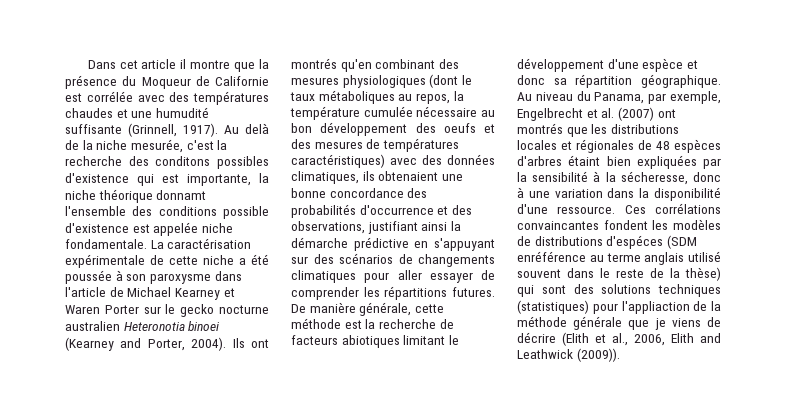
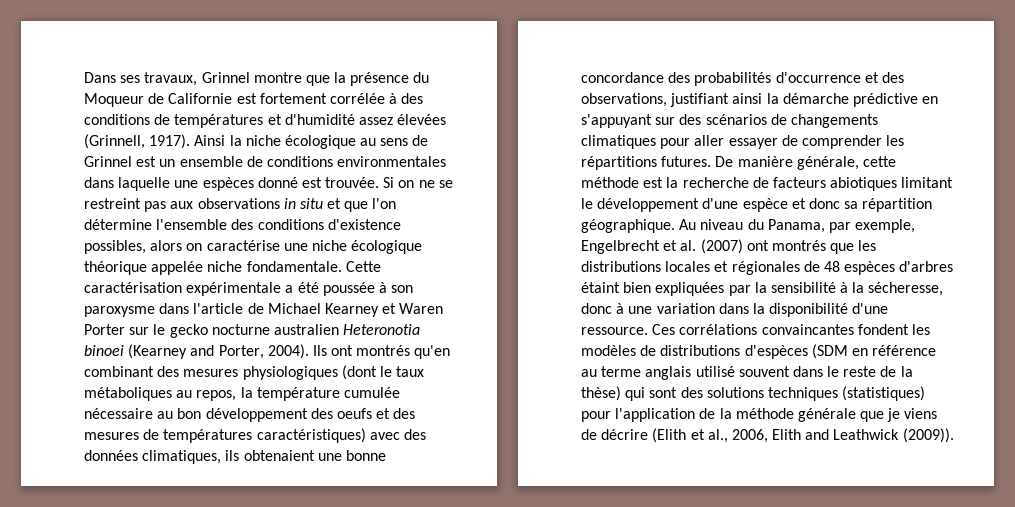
[119,59,187,69] cet article il -> [120,72,250,86] ses travaux, Grinnel
[86,91,269,105] [65,107,209,118] [65,123,269,137] [65,139,228,153] [65,156,269,169] [65,173,269,186] [65,189,207,203] [65,206,269,219] [65,223,150,233] corrélée avec des températures chaudes et une humudité suffisante (Grinnell, 1917). Au delà de la niche mesurée, c'est la recherche des conditons possibles d'existence qui est importante, la niche théorique donnamt l'ensemble des conditions possible d'existence est -> [259,93,424,104] [84,114,447,128] [84,134,429,149] [84,156,447,167] [84,177,453,191] [84,198,397,212] [84,219,401,230] [84,240,423,254] [84,261,147,275] fortement corrélée à des conditions de températures et d'humidité assez élevées (Grinnell, 1917). Ainsi la niche écologique au sens de Grinnel est un ensemble de conditions environmentales dans laquelle une espèces donné est trouvée. Si on ne se restreint pas aux observations in situ et que l'on détermine l'ensemble des conditions d'existence possibles, alors on caractérise une niche écologique théorique
[150,240,164,249] La -> [345,261,381,272] Cette
[150,255,234,265] de cette niche -> (282, 289) none
[606,235,697,249] [517,251,586,262] d'espéces (SDM enréférence -> [744,344,937,359] d'espèces (SDM en référence
[621,301,690,314] l'appliaction -> [615,408,696,422] l'application

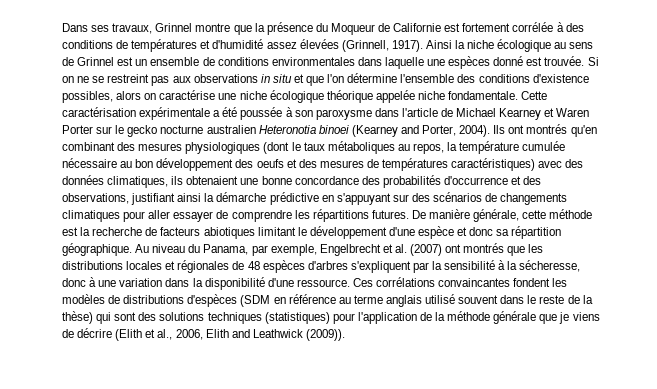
[801,135,882,149] comprender -> [231,210,292,222] comprendre
[581,282,725,296] étaint bien expliquées -> [350,261,411,273] s'expliquent

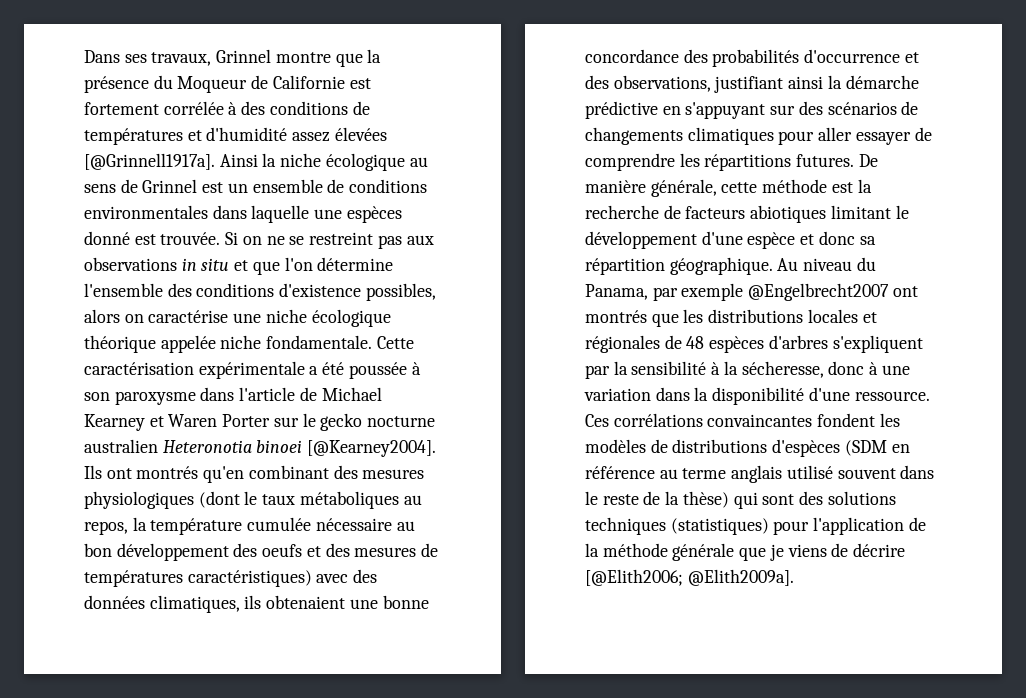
[341,40,423,52] (Grinnell, 1917). -> [84,153,215,170] [@Grinnell1917a].
[351,125,491,137] (Kearney and Porter, 2004). -> [307,440,437,457] [@Kearney2004].
[270,244,443,256] exemple, Engelbrecht et al. (2007) -> [681,283,890,301] exemple @Engelbrecht2007
[115,329,345,341] (Elith et al., 2006, Elith and Leathwick (2009)). -> [585,569,794,586] [@Elith2006; @Elith2009a].

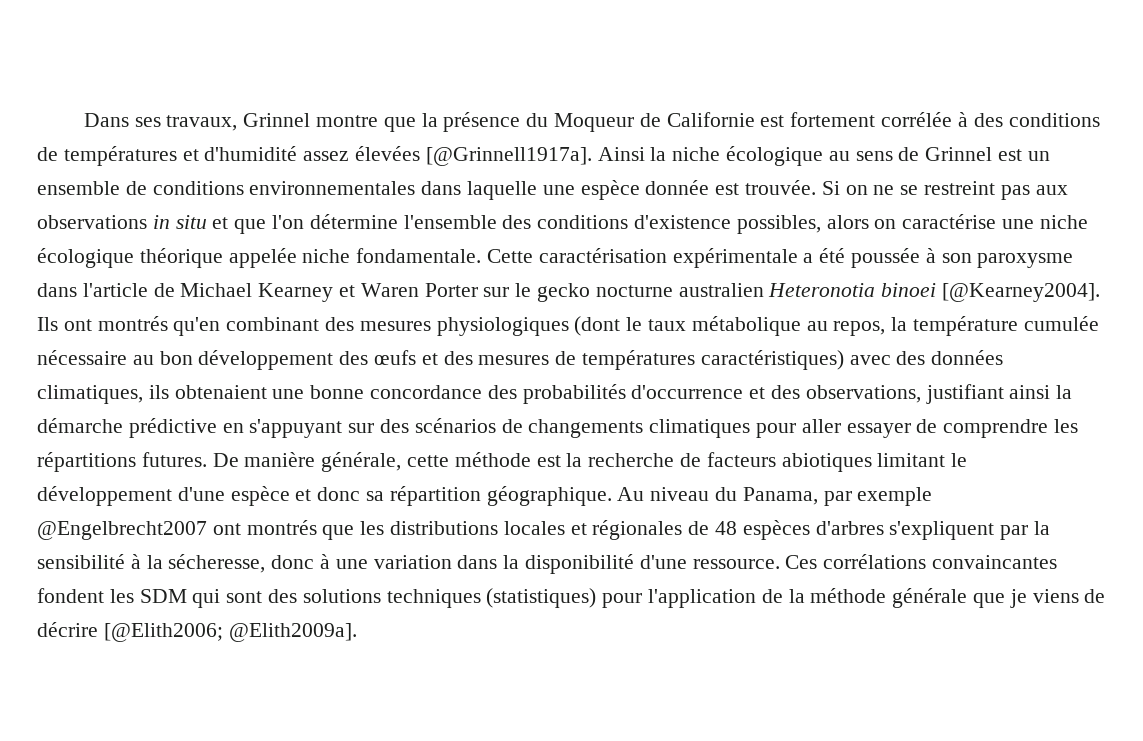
[84,205,208,219] environmentales -> [249,181,416,195] environnementales
[346,206,402,223] [84,231,130,245] espèces donné -> [580,180,710,200] espèce donnée
[299,491,399,509] métaboliques -> [691,316,801,336] métabolique
[262,544,303,557] oeufs -> [374,350,417,365] œufs
[585,439,910,457] [585,465,935,483] [585,491,729,508] modèles de distributions d'espèces (SDM en référence au terme anglais utilisé souvent dans le reste de la thèse) -> [139,589,187,603] SDM

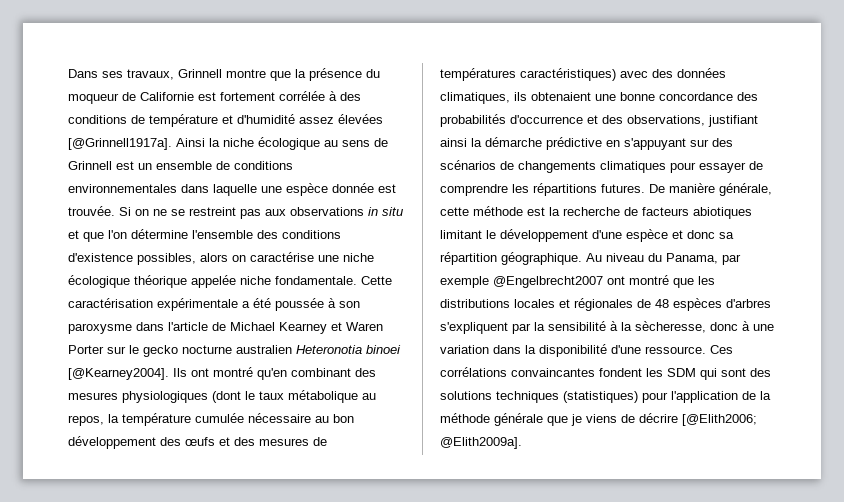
[243,113,311,127] Grinnel -> [178,69,222,78] Grinnell
[554,113,635,132] Moqueur -> [68,93,119,104] moqueur
[63,146,177,166] températures -> [149,114,218,127] température
[925,147,993,161] Grinnel -> [68,161,112,170] Grinnell
[97,316,168,331] montrés -> [213,367,253,377] montré
[801,419,841,433] aller -> (696, 167) none
[246,520,317,535] montrés -> [629,275,669,285] montré
[168,554,266,573] sécheresse, -> [635,321,706,333] sècheresse,

